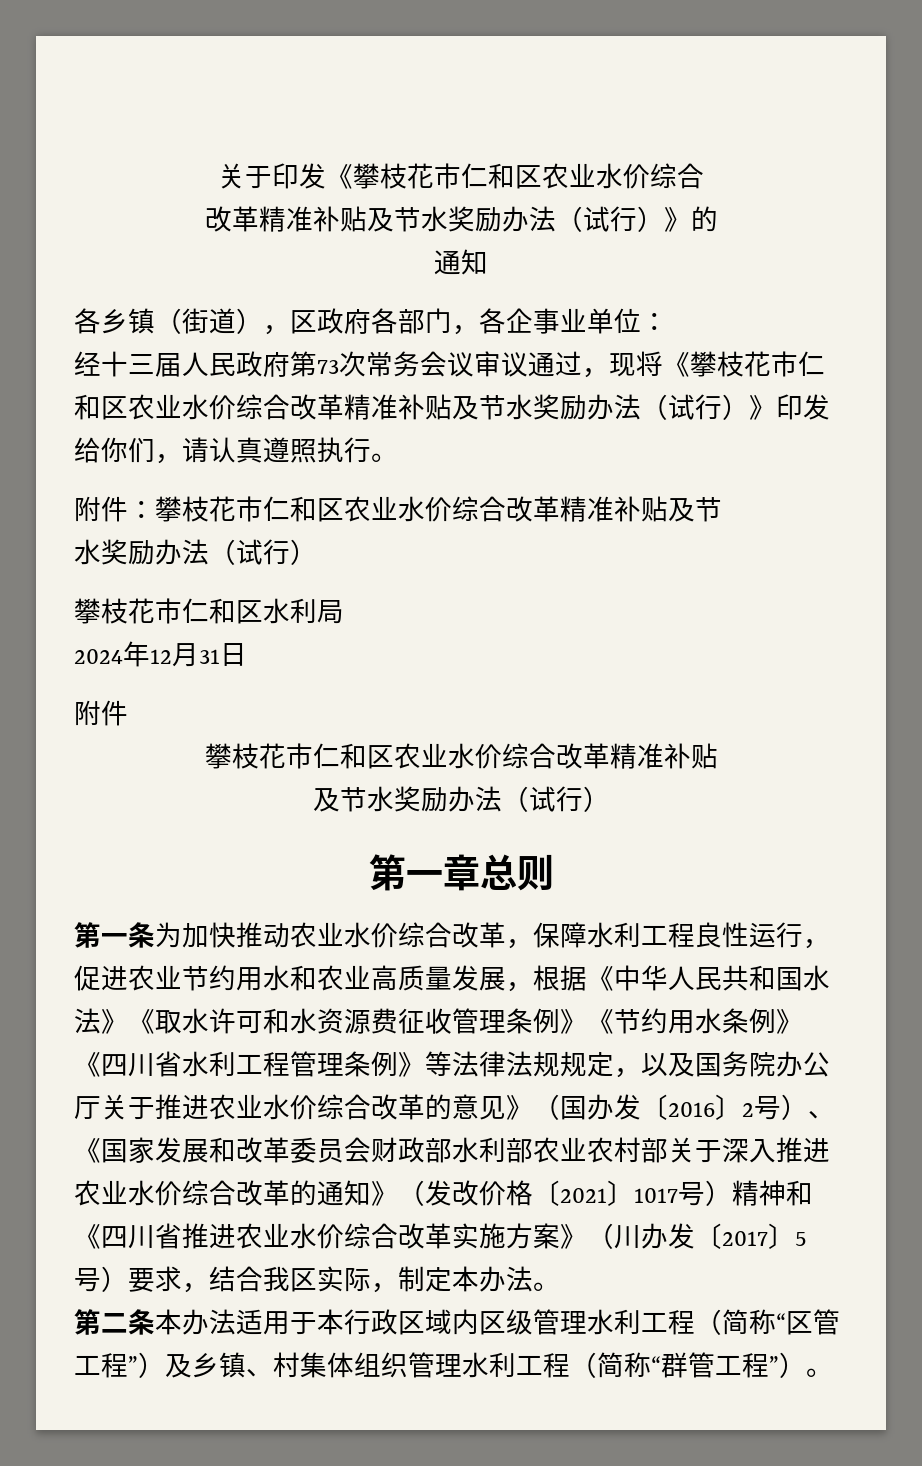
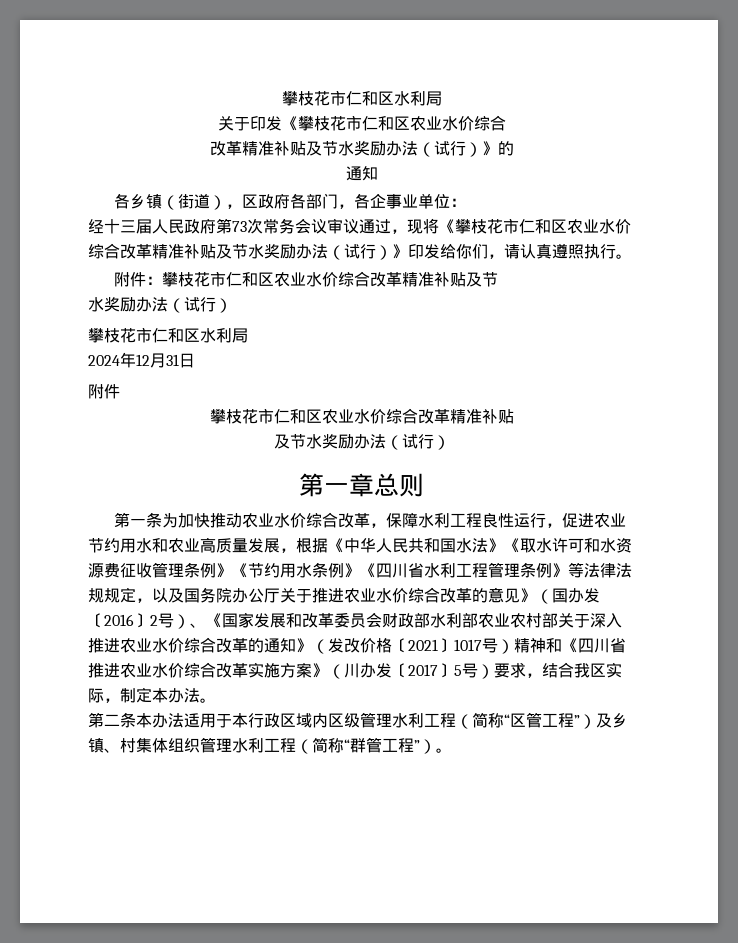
(218, 176) none -> [281,90,442,106] 攀枝花市仁和区水利局 //

